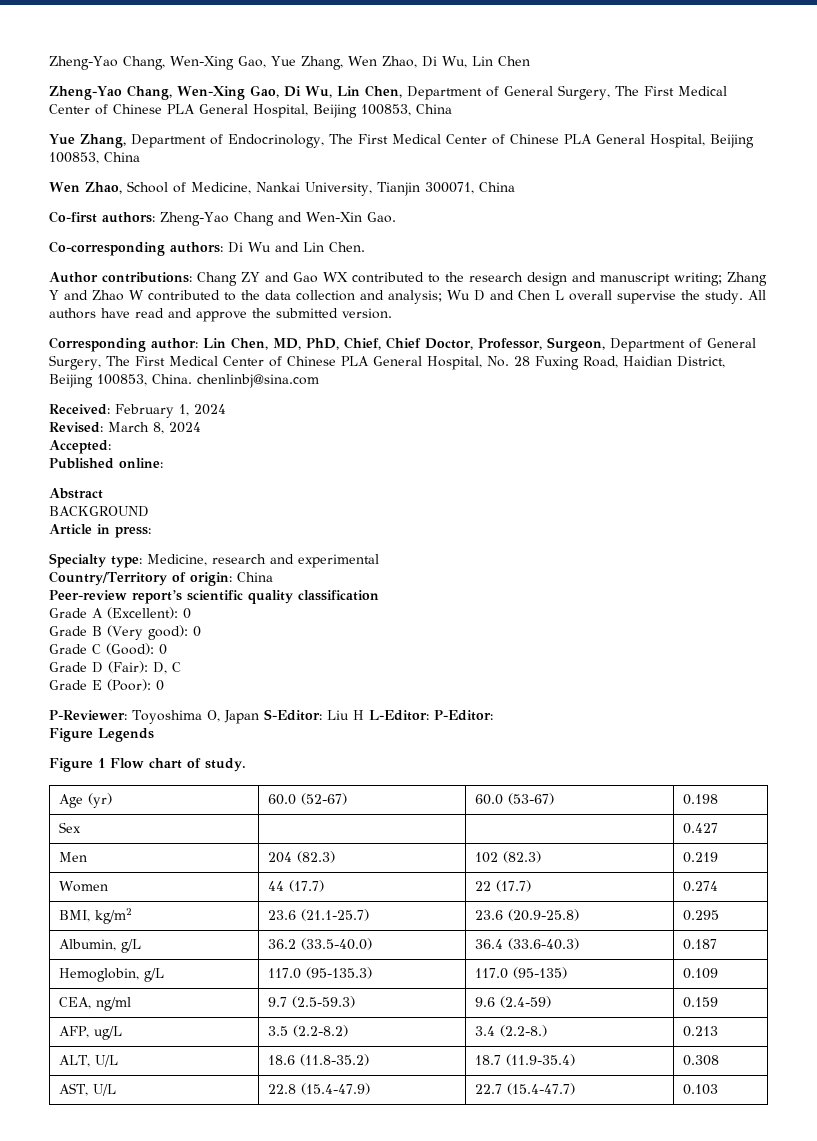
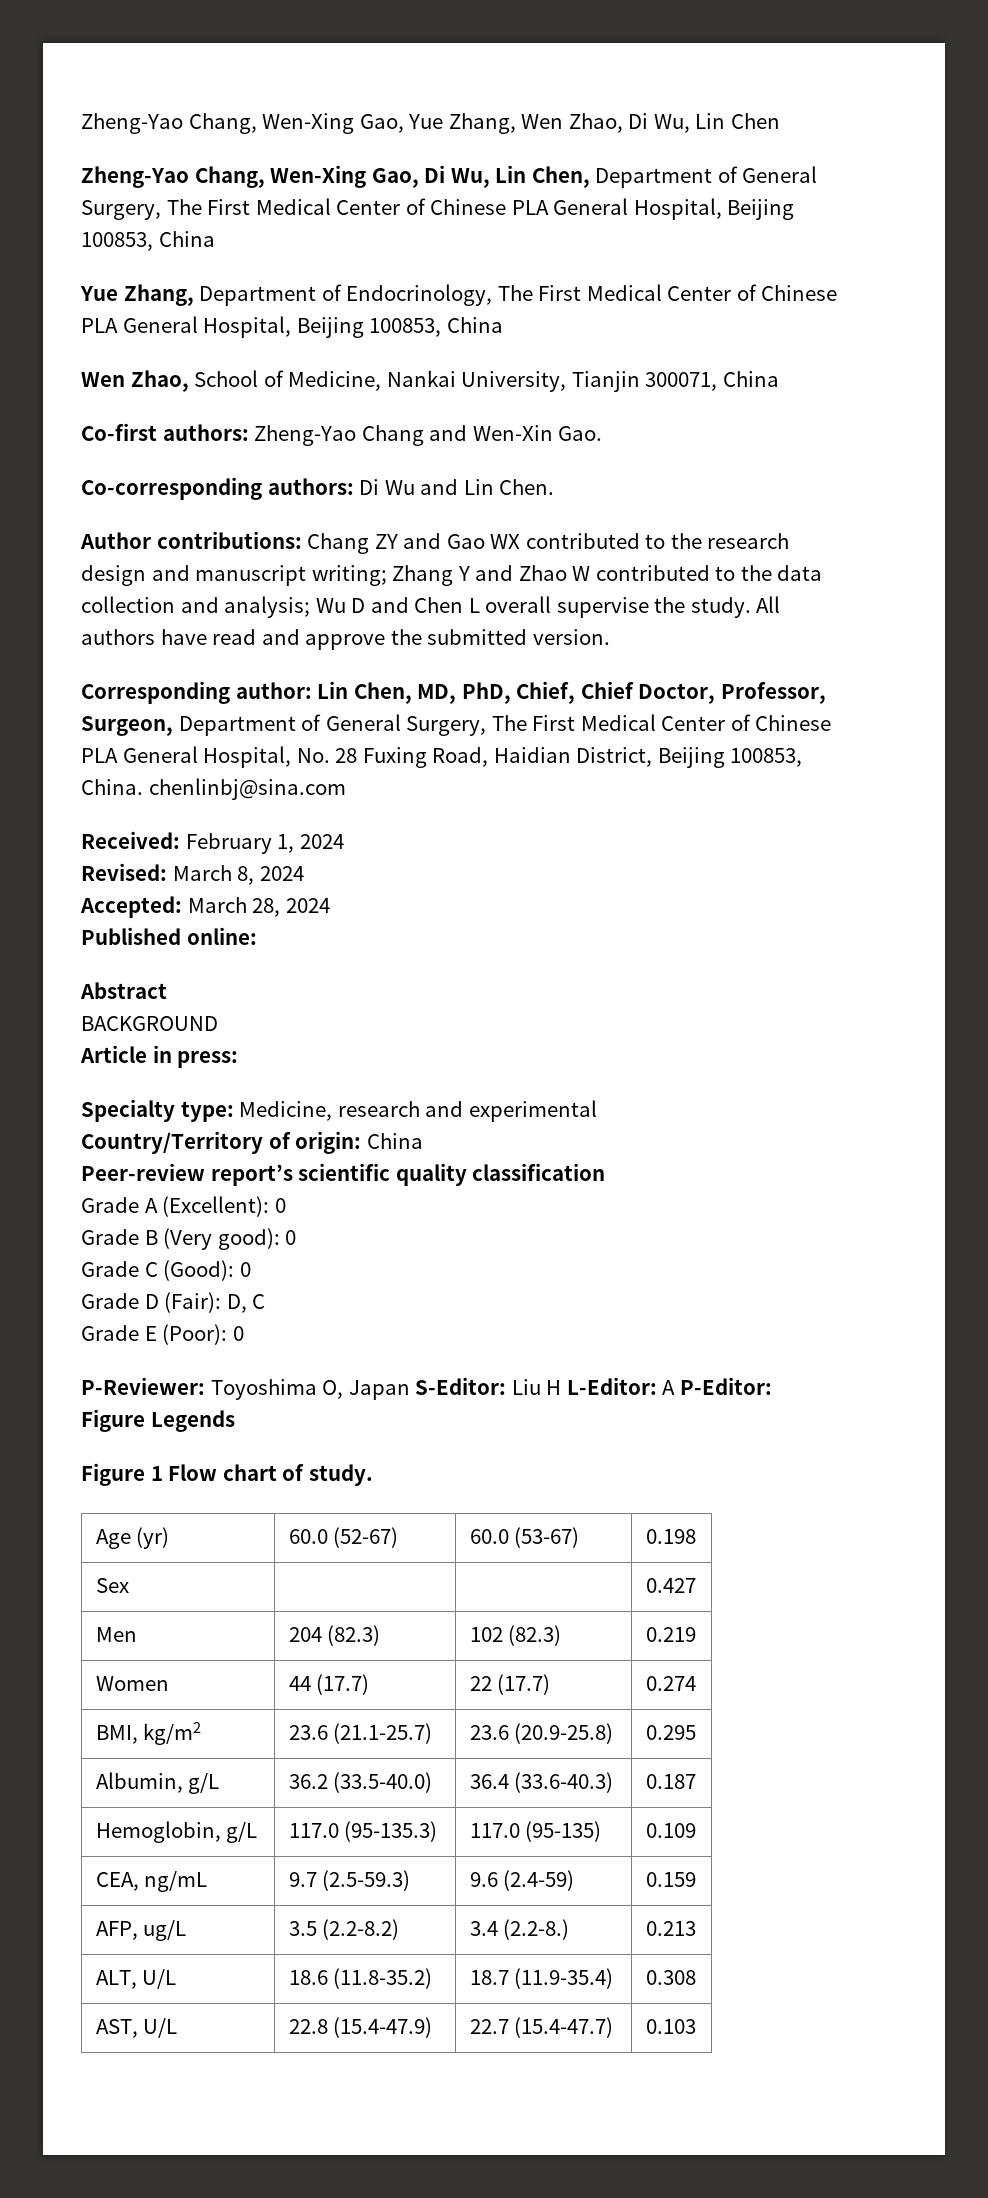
(111, 447) none -> [187,897,330,917] March 28, 2024
(429, 715) none -> [662,1380,676,1395] A
[95,997,131,1011] ng/ml -> [144,1871,208,1892] ng/mL

